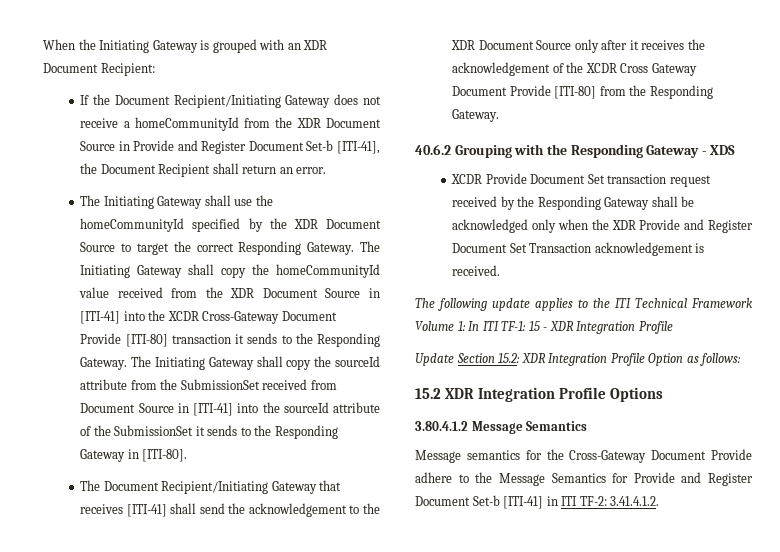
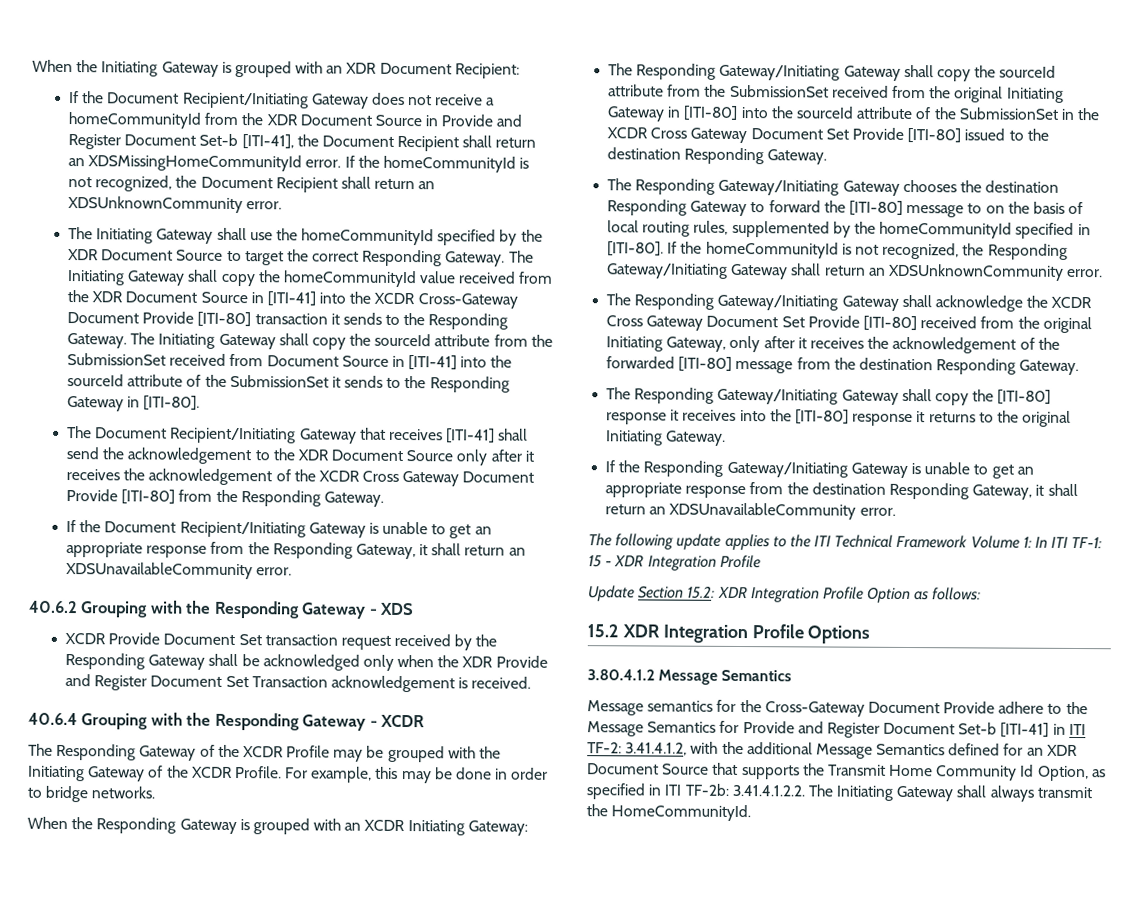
(293, 170) none -> [88,154,530,173] [67,175,436,193] [67,196,243,214] XDSMissingHomeCommunityId error. If the homeCommunityId is not recognized, the Document Recipient shall return an XDSUnknownCommunity
(500, 115) none -> [65,520,492,539] [65,541,526,560] [65,562,293,580] // If the Document Recipient/Initiating Gateway is unable to get an appropriate response from the Responding Gateway, it shall return an XDSUnavailableCommunity error.
(501, 270) none -> [28,712,426,731] [28,743,502,763] [28,765,549,784] [27,785,156,803] [27,816,528,836] [608,63,1057,82] [608,84,1064,103] [607,105,1101,122] [607,127,1049,144] [607,147,828,165] [607,178,1060,196] [607,199,1084,218] [607,220,1091,239] [607,241,1068,260] [607,263,1104,281] [606,293,1093,312] [606,315,1092,334] [606,335,1060,354] [606,356,1080,376] [606,387,1052,406] [606,409,1072,427] [606,430,727,446] [605,460,1034,479] [605,482,1078,500] [605,502,896,520] // 40.6.4 Grouping with the Responding Gateway - XCDR // The Responding Gateway of the XCDR Profile may be grouped with the Initiating Gateway of the XCDR Profile. For example, this may be done in order to bridge networks. // When the Responding Gateway is grouped with an XCDR Initiating Gateway: // The Responding Gateway/Initiating Gateway shall copy the sourceId attribute from the SubmissionSet received from the original Initiating Gateway in [ITI-80] into the sourceId attribute of the SubmissionSet in the XCDR Cross Gateway Document Set Provide [ITI-80] issued to the destination Responding Gateway. // The Responding Gateway/Initiating Gateway chooses the destination Responding Gateway to forward the [ITI-80] message to on the basis of local routing rules, supplemented by the homeCommunityId specified in [ITI-80]. If the homeCommunityId is not recognized, the Responding Gateway/Initiating Gateway shall return an XDSUnknownCommunity error. // The Responding Gateway/Initiating Gateway shall acknowledge the XCDR Cross Gateway Document Set Provide [ITI-80] received from the original Initiating Gateway, only after it receives the acknowledgement of the forwarded [ITI-80] message from the destination Responding Gateway. // The Responding Gateway/Initiating Gateway shall copy the [ITI-80] response it receives into the [ITI-80] response it returns to the original Initiating Gateway. // If the Responding Gateway/Initiating Gateway is unable to get an appropriate response from the destination Responding Gateway, it shall return an XDSUnavailableCommunity error.
[610,496,660,506] 3.41.4.1.2. -> [625,741,1078,759] [587,762,1106,782] [586,783,1092,802] [586,804,752,822] 3.41.4.1.2, with the additional Message Semantics defined for an XDR Document Source that supports the Transmit Home Community Id Option, as specified in ITI TF-2b: 3.41.4.1.2.2. The Initiating Gateway shall always transmit the HomeCommunityId.

